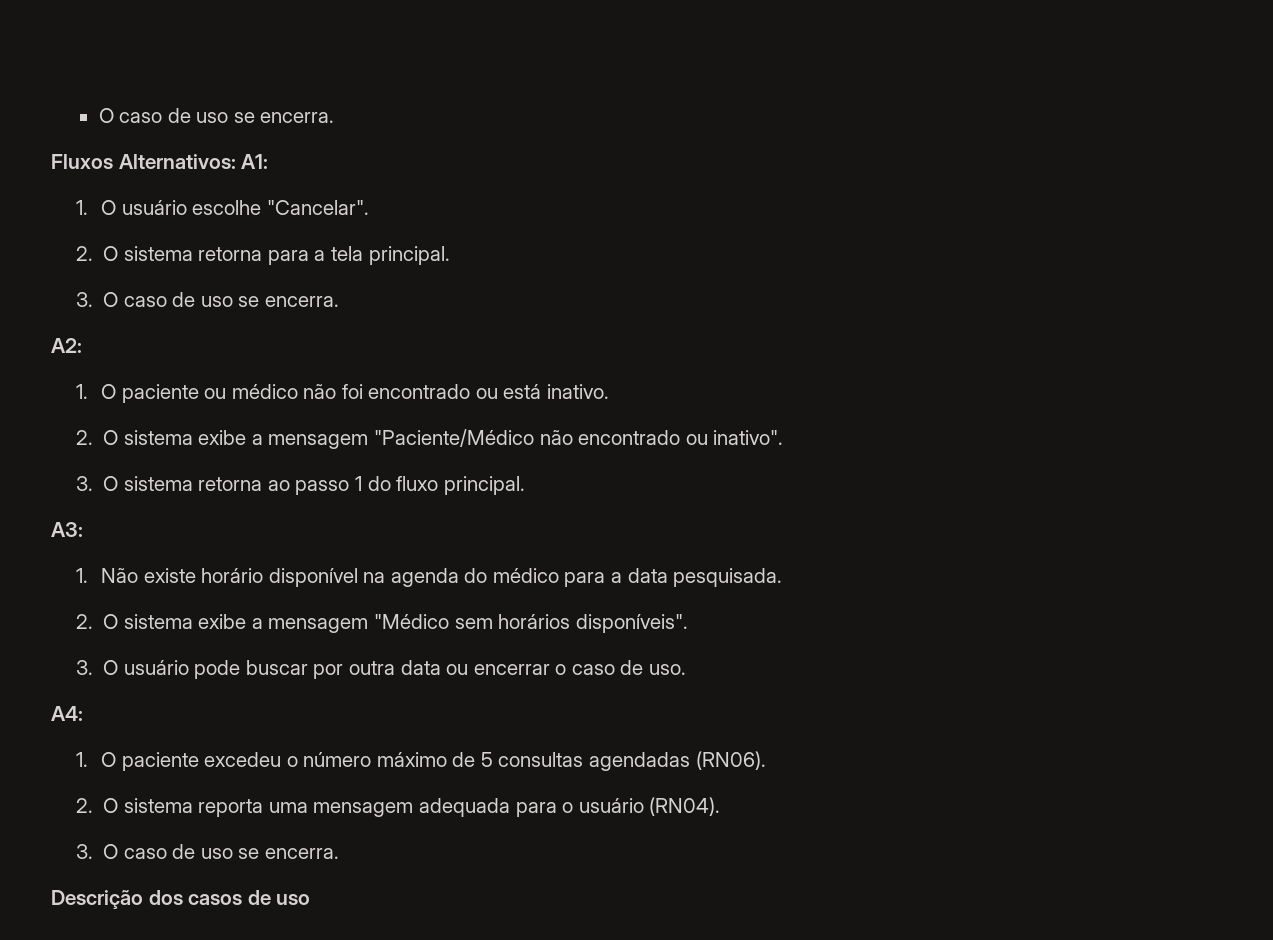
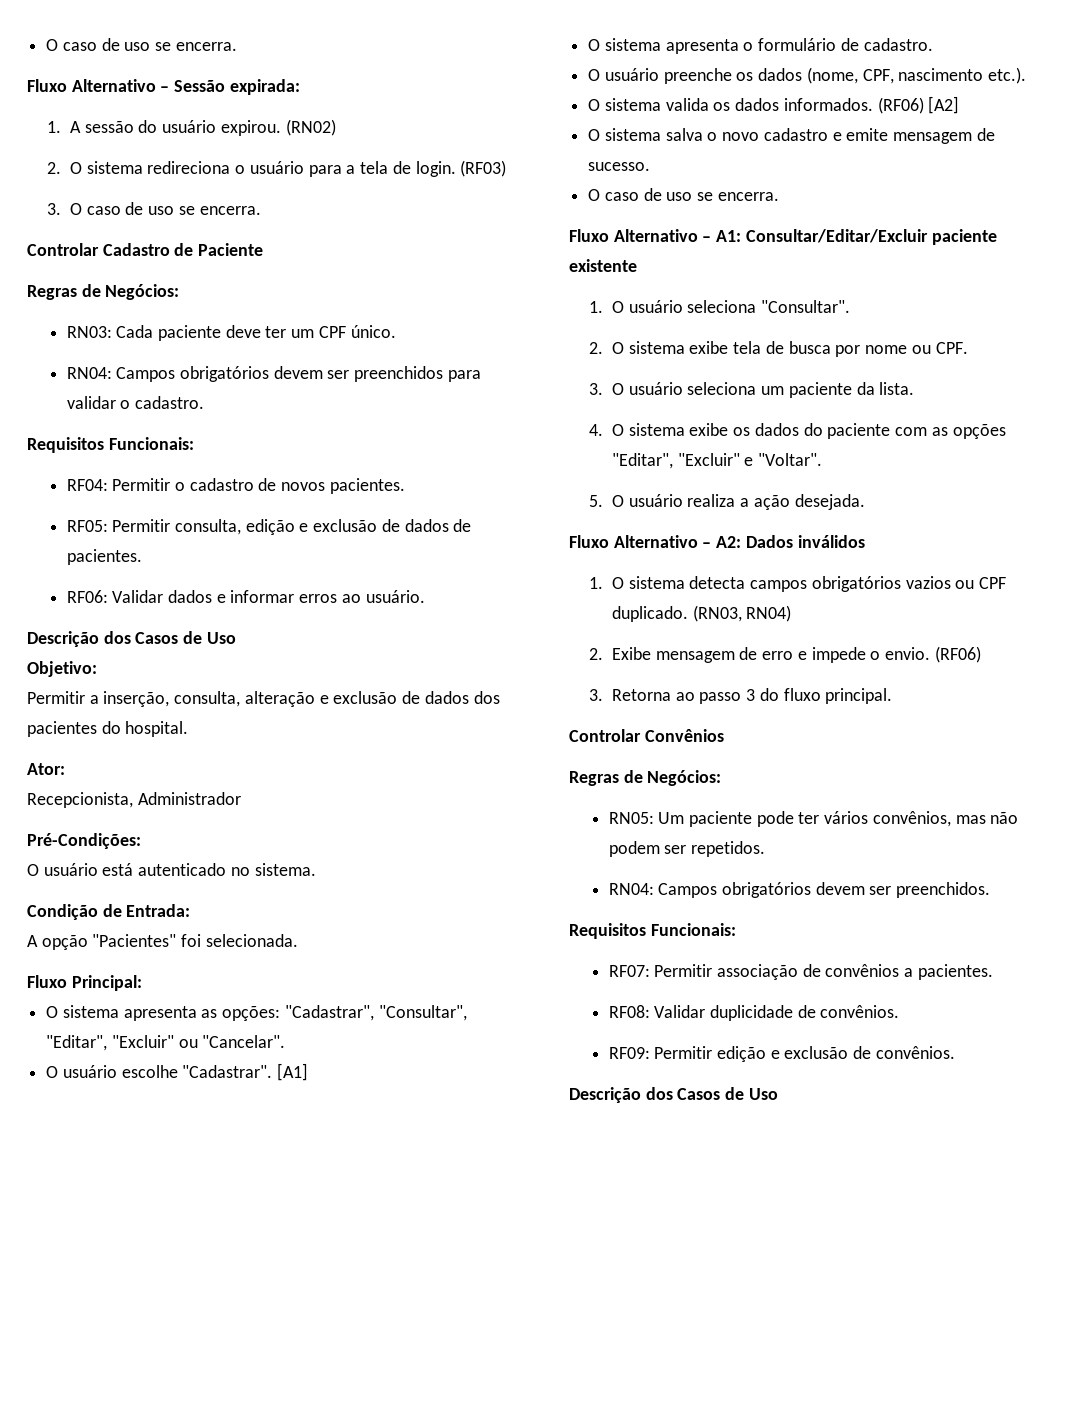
[98,108,335,123] [51,154,269,169] [76,200,369,215] [76,246,450,265] [76,292,340,307] [51,338,82,353] [76,384,609,403] [76,429,784,449] [76,476,525,495] [51,522,83,537] [76,568,783,587] [76,614,688,633] [76,660,686,679] [51,706,83,721] [76,751,766,771] [76,797,721,817] [76,844,340,859] [51,890,311,909] O caso de uso se encerra. // Fluxos Alternativos: A1: // 1. O usuário escolhe "Cancelar". // 2. O sistema retorna para a tela principal. // 3. O caso de uso se encerra. // A2: // 1. O paciente ou médico não foi encontrado ou está inativo. // 2. O sistema exibe a mensagem "Paciente/Médico não encontrado ou inativo". // 3. O sistema retorna ao passo 1 do fluxo principal. // A3: // 1. Não existe horário disponível na agenda do médico para a data pesquisada. // 2. O sistema exibe a mensagem "Médico sem horários disponíveis". // 3. O usuário pode buscar por outra data ou encerrar o caso de uso. // A4: // 1. O paciente excedeu o número máximo de 5 consultas agendadas (RN06). // 2. O sistema reporta uma mensagem adequada para o usuário (RN04). // 3. O caso de uso se encerra. // Descrição dos casos de uso -> [46,38,237,51] [27,79,300,95] [47,119,336,136] [47,160,507,177] [47,202,261,215] [27,243,264,256] [27,284,180,300] [66,325,396,341] [66,366,481,382] [66,396,204,409] [27,437,194,453] [66,478,405,494] [66,519,472,535] [66,549,142,565] [66,590,425,603] [27,631,236,647] [27,661,97,677] [27,691,500,707] [27,721,189,737] [27,763,65,775] [27,792,241,808] [27,833,141,849] [27,863,316,876] [27,904,191,920] [27,934,298,950] [27,975,142,991] [46,1005,467,1021] [46,1035,286,1051] [46,1063,309,1081] [588,38,933,54] [588,67,1027,84] [588,96,960,114] [588,128,995,144] [588,162,651,171] [588,188,779,201] [569,229,997,245] [569,259,637,272] [589,300,851,313] [589,341,968,357] [589,382,915,398] [589,423,1006,439] [612,453,823,469] [589,494,865,510] [569,535,865,548] [589,576,1007,592] [612,605,792,622] [589,646,981,663] [589,688,893,704] [569,729,724,742] [569,770,722,786] [608,811,1019,827] [608,841,765,857] [608,882,991,898] [569,923,736,939] [608,964,993,980] [608,1005,900,1021] [608,1046,955,1062] [569,1087,778,1103] O caso de uso se encerra. // Fluxo Alternativo – Sessão expirada: // 1. A sessão do usuário expirou. (RN02) // 2. O sistema redireciona o usuário para a tela de login. (RF03) // 3. O caso de uso se encerra. // Controlar Cadastro de Paciente // Regras de Negócios: // RN03: Cada paciente deve ter um CPF único. // RN04: Campos obrigatórios devem ser preenchidos para validar o cadastro. // Requisitos Funcionais: // RF04: Permitir o cadastro de novos pacientes. // RF05: Permitir consulta, edição e exclusão de dados de pacientes. // RF06: Validar dados e informar erros ao usuário. // Descrição dos Casos de Uso // Objetivo: // Permitir a inserção, consulta, alteração e exclusão de dados dos pacientes do hospital. // Ator: // Recepcionista, Administrador // Pré-Condições: // O usuário está autenticado no sistema. // Condição de Entrada: // A opção "Pacientes" foi selecionada. // Fluxo Principal: // O sistema apresenta as opções: "Cadastrar", "Consultar", "Editar", "Excluir" ou "Cancelar". // O usuário escolhe "Cadastrar". [A1] // O sistema apresenta o formulário de cadastro. // O usuário preenche os dados (nome, CPF, nascimento etc.). // O sistema valida os dados informados. (RF06) [A2] // O sistema salva o novo cadastro e emite mensagem de sucesso. // O caso de uso se encerra. // Fluxo Alternativo – A1: Consultar/Editar/Excluir paciente existente // 1. O usuário seleciona "Consultar". // 2. O sistema exibe tela de busca por nome ou CPF. // 3. O usuário seleciona um paciente da lista. // 4. O sistema exibe os dados do paciente com as opções "Editar", "Excluir" e "Voltar". // 5. O usuário realiza a ação desejada. // Fluxo Alternativo – A2: Dados inválidos // 1. O sistema detecta campos obrigatórios vazios ou CPF duplicado. (RN03, RN04) // 2. Exibe mensagem de erro e impede o envio. (RF06) // 3. Retorna ao passo 3 do fluxo principal. // Controlar Convênios // Regras de Negócios: // RN05: Um paciente pode ter vários convênios, mas não podem ser repetidos. // RN04: Campos obrigatórios devem ser preenchidos. // Requisitos Funcionais: // RF07: Permitir associação de convênios a pacientes. // RF08: Validar duplicidade de convênios. // RF09: Permitir edição e exclusão de convênios. // Descrição dos Casos de Uso

